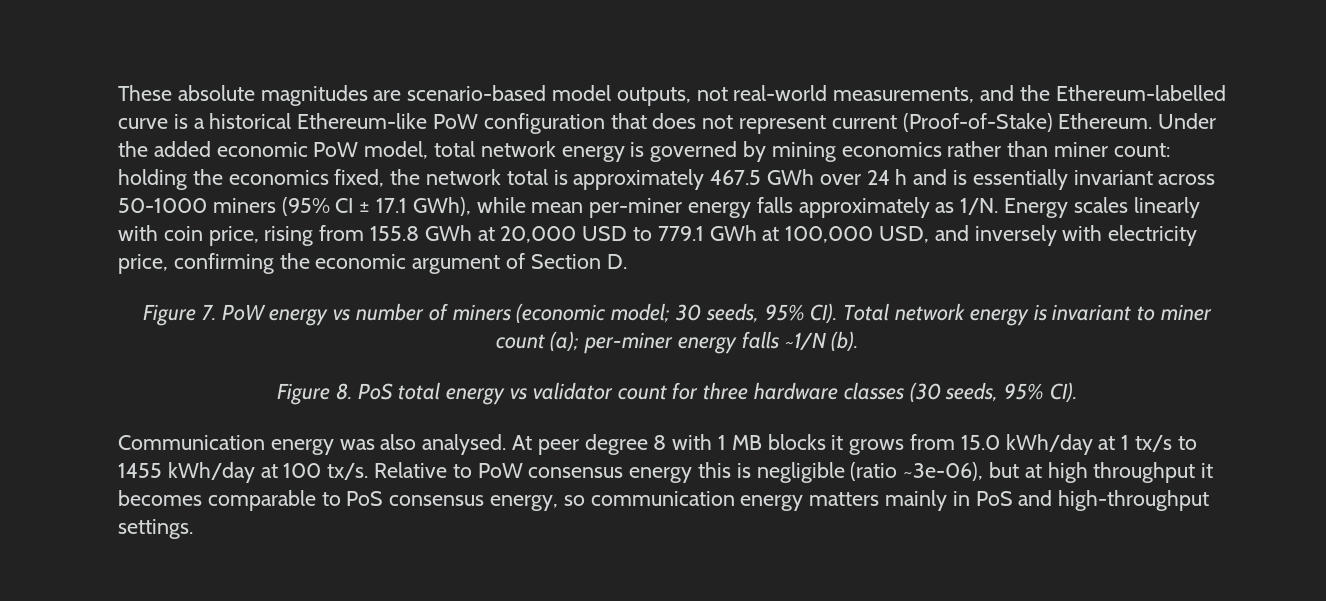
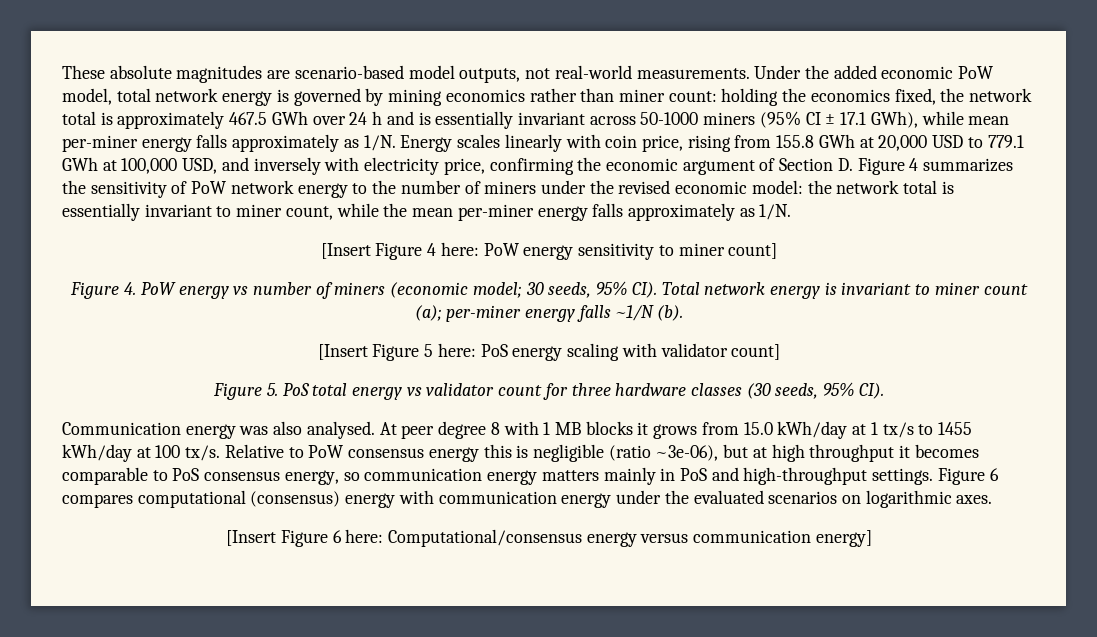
[833,85,1226,103] [118,113,1153,134] measurements, and the Ethereum-labelled curve is a historical Ethereum-like PoW configuration that does not represent current (Proof-of-Stake) Ethereum. -> [636,68,750,79] measurements.
[142,304,216,326] // Figure 7. -> [857,158,1014,175] [62,180,954,198] [62,203,792,221] [320,242,778,260] [70,282,137,299] Figure 4 summarizes the sensitivity of PoW network energy to the number of miners under the revised economic model: the network total is essentially invariant to miner count, while the mean per-miner energy falls approximately as 1/N. // [Insert Figure 4 here: PoW energy sensitivity to miner count] // Figure 4.
[276,383,352,405] Figure 8. -> [317,343,781,361] [213,383,278,400] [Insert Figure 5 here: PoS energy scaling with validator count] // Figure 5.
(193, 529) none -> [937,468,999,485] [62,490,993,508] [226,529,872,547] Figure 6 compares computational (consensus) energy with communication energy under the evaluated scenarios on logarithmic axes. // [Insert Figure 6 here: Computational/consensus energy versus communication energy]

